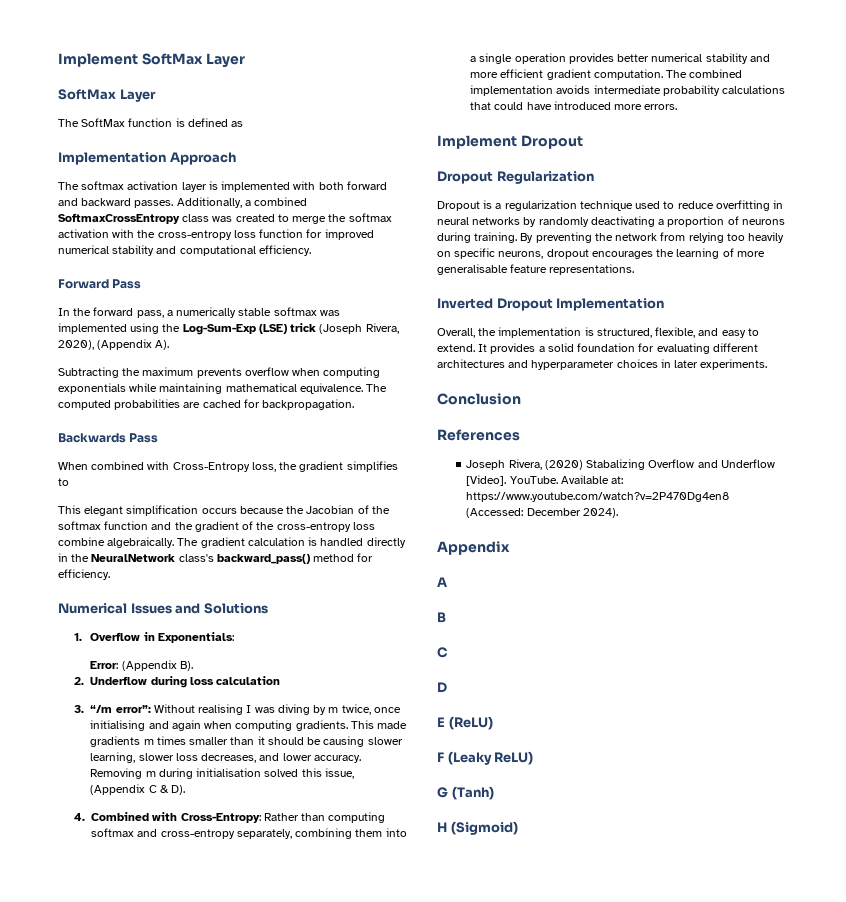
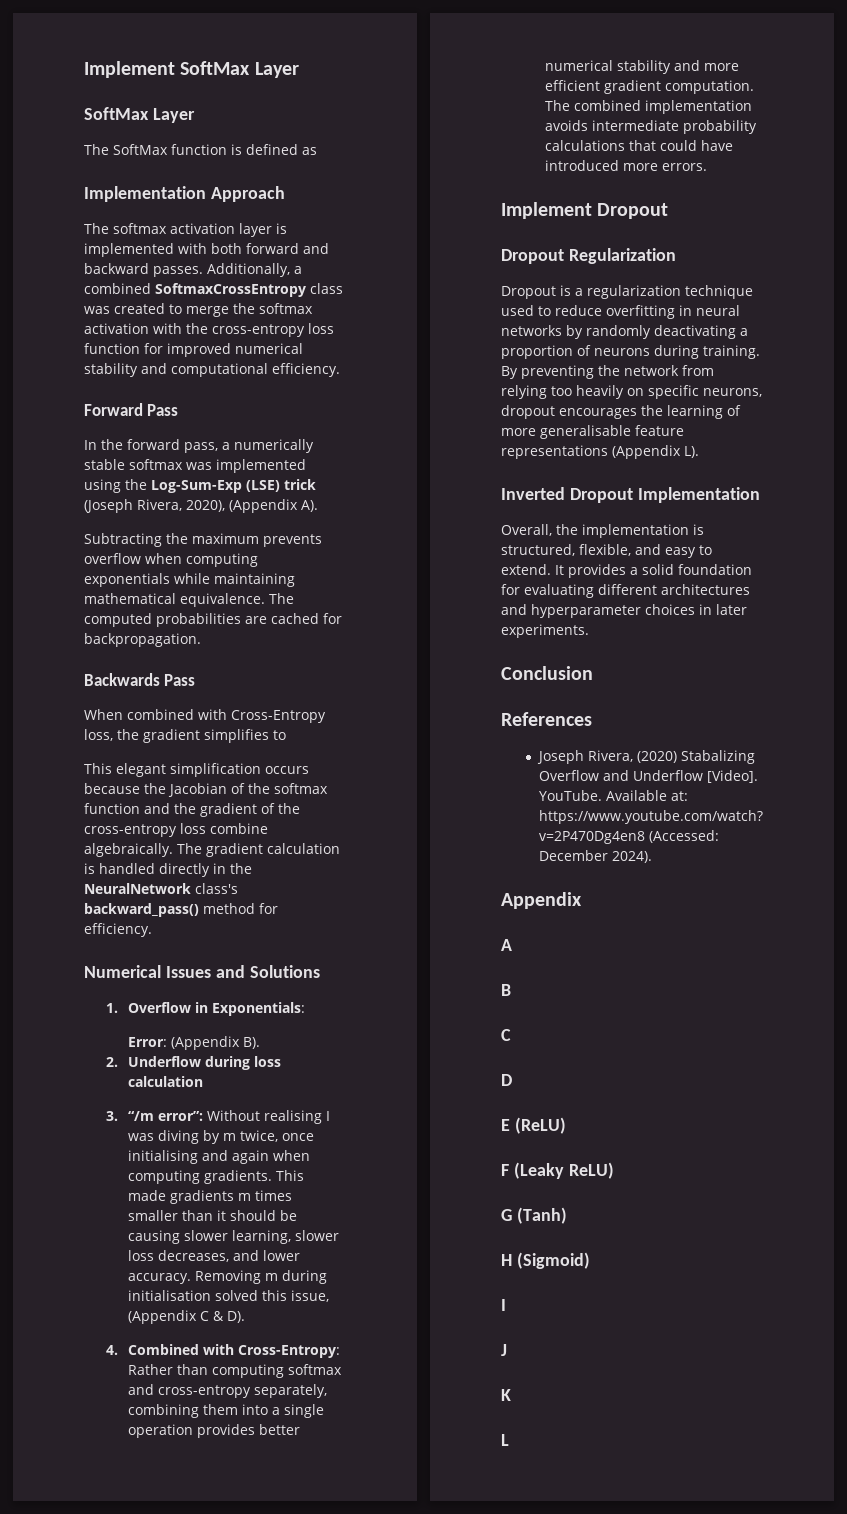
[549,264,635,275] representations. -> [501,445,699,459] representations (Appendix L).
(518, 828) none -> [501,1299,506,1311] [501,1344,507,1356] [501,1389,511,1401] [501,1434,509,1446] // I // J // K // L

